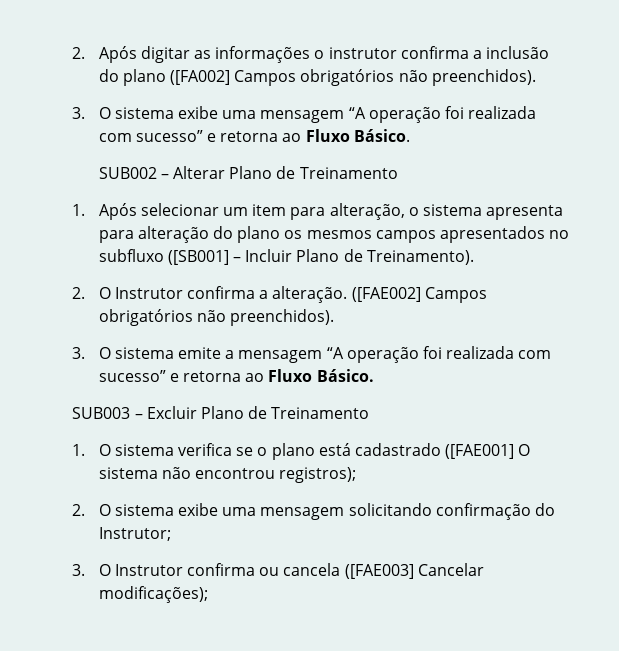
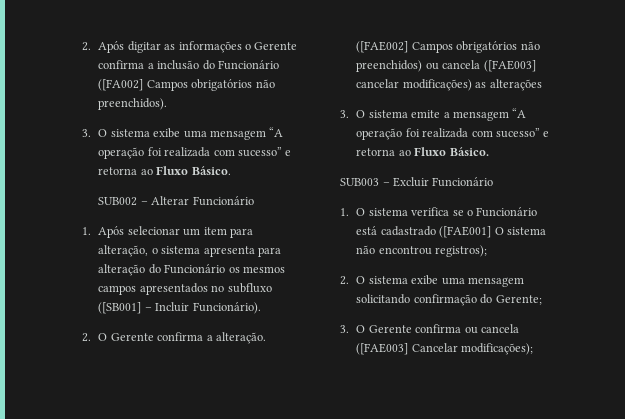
[328,47,397,59] instrutor -> [254,42,298,50] Gerente
[122,69,166,86] plano -> [217,60,279,70] Funcionário
[229,166,398,179] Plano de Treinamento -> [192,196,254,206] Funcionário
[237,226,281,243] plano -> [164,264,226,274] Funcionário
[296,249,474,265] [72,287,183,299] Plano de Treinamento). // 2. O Instrutor -> [192,302,261,314] [82,333,154,342] Funcionário). // 2. O Gerente
[230,309,335,326] preenchidos). -> [356,60,536,72] [356,79,542,91] preenchidos) ou cancela ([FAE003] cancelar modificações) as alterações
[200,406,370,419] Plano de Treinamento -> [432,177,494,187] Funcionário
[271,443,315,460] plano -> [476,207,538,217] Funcionário
[98,527,171,541] [72,564,183,576] Instrutor; // 3. O Instrutor -> [495,295,542,305] [340,325,412,333] Gerente; // 3. O Gerente

